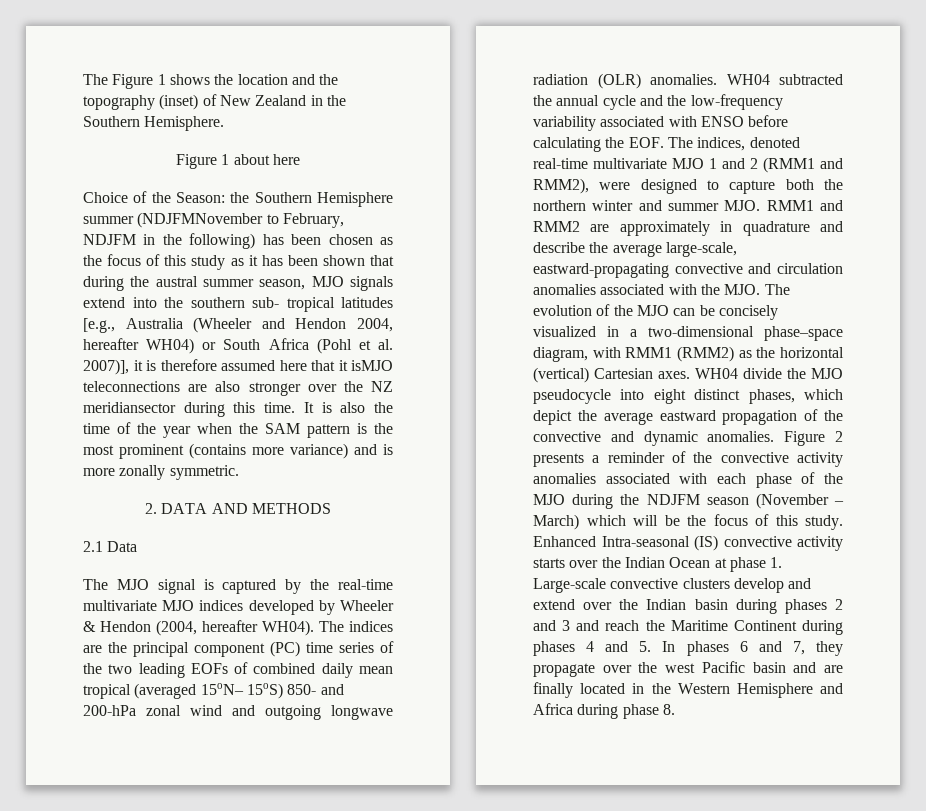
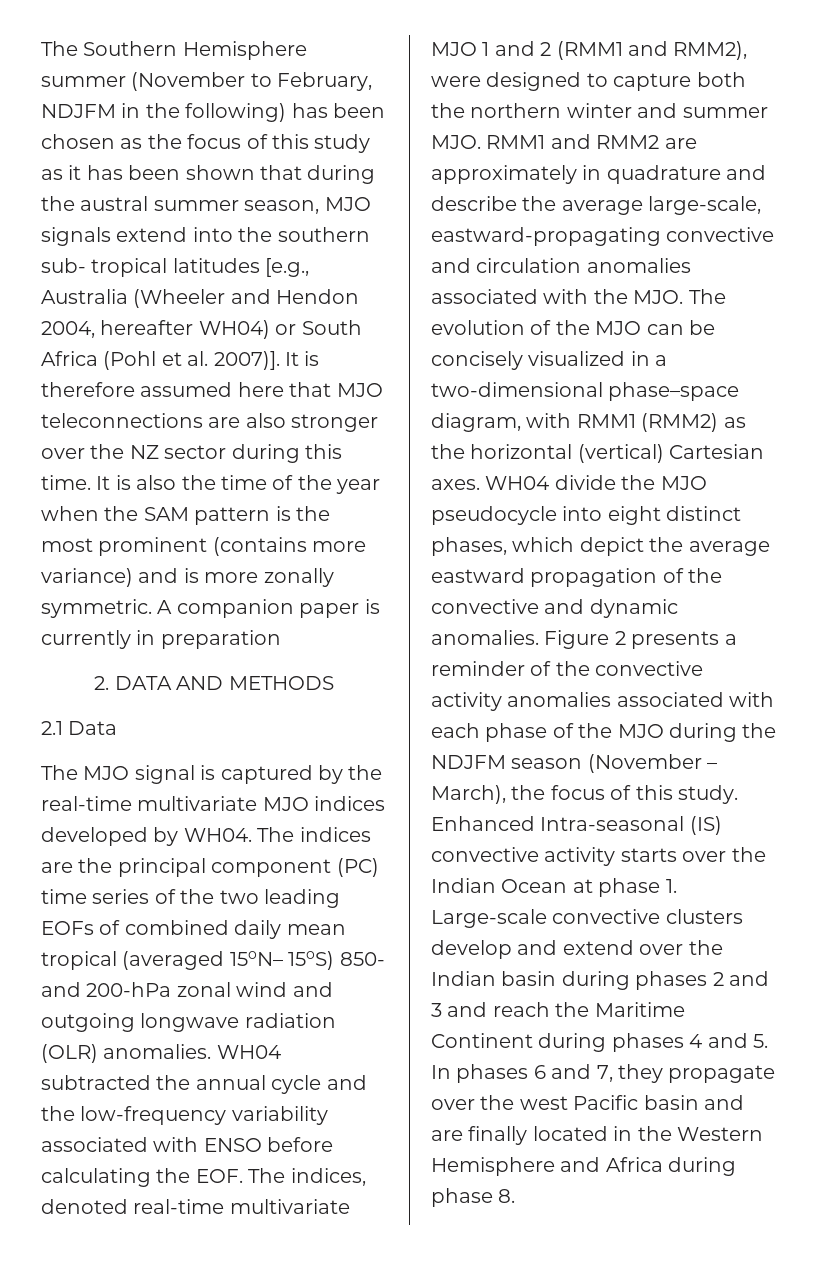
[83,74,339,89] [83,94,346,110] [83,116,225,131] [176,154,300,169] [83,191,250,203] The Figure 1 shows the location and the topography (inset) of New Zealand in the Southern Hemisphere. // Figure 1 about here // Choice of the Season: the -> [41,41,78,56] The
[137,212,264,228] (NDJFMNovember -> [131,72,246,91] (November
[83,359,143,375] 2007)], it -> [213,351,299,370] 2007)]. It
[338,360,393,371] it isMJO -> [336,383,383,397] MJO
[83,402,176,413] meridiansector -> [164,445,227,459] sector
(239, 472) none -> [157,599,380,618] [41,630,281,649] A companion paper is currently in preparation
[339,600,394,611] [83,620,314,636] Wheeler & Hendon (2004, hereafter WH04). -> [183,828,252,842] WH04.
[533,514,680,530] March) which will be -> [431,785,506,804] March),

